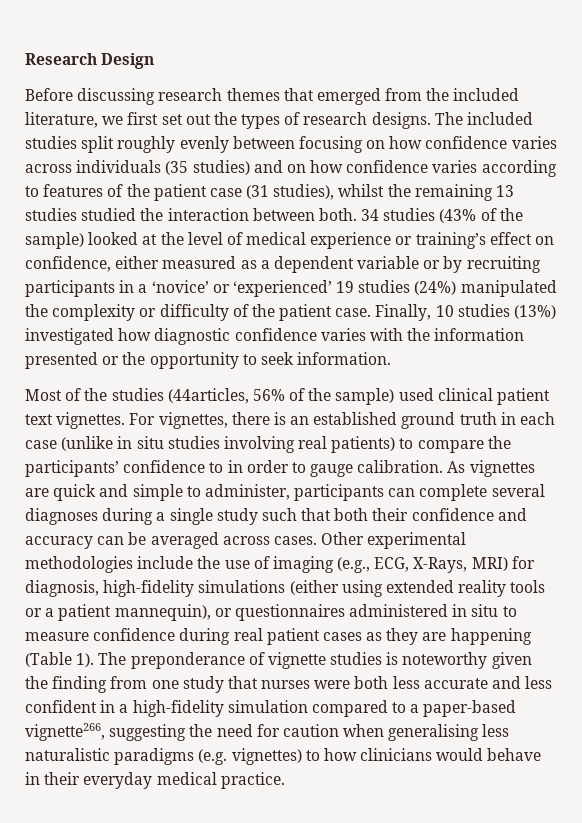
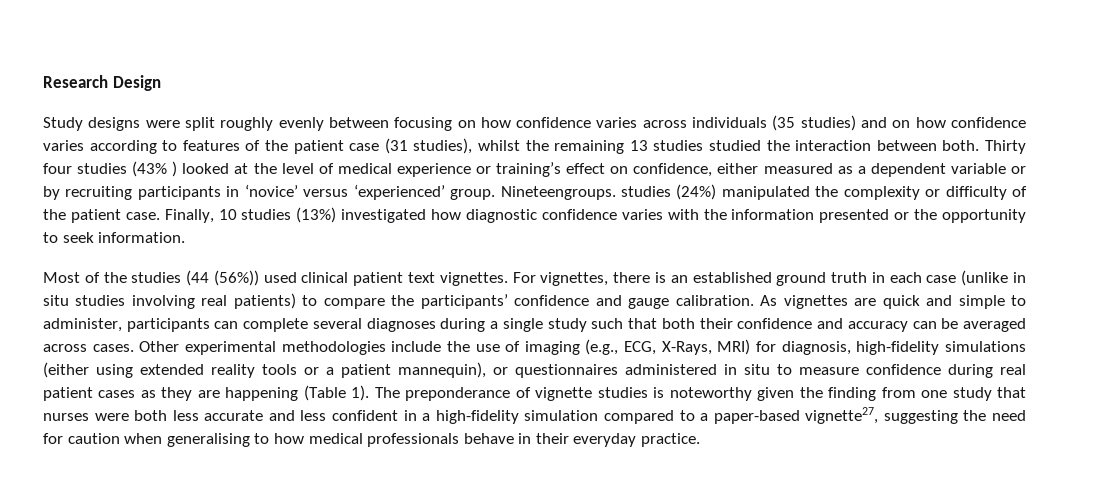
[25,88,520,105] [25,112,534,129] [25,136,77,149] Before discussing research themes that emerged from the included literature, we first set out the types of research designs. The included studies -> [43,117,180,131] Study designs were
[361,208,523,223] [25,232,84,249] 34 studies (43% of the sample) -> [985,140,1027,154] [43,161,178,177] Thirty four studies (43% )
[138,280,355,297] a ‘novice’ or ‘experienced’ 19 -> [244,184,616,200] ‘novice’ versus ‘experienced’ group. Nineteengroups.
[167,388,395,405] (44articles, 56% of the sample) -> [186,270,259,286] (44 (56%))
[209,460,306,473] to in order to -> [595,295,622,306] and
[25,723,105,741] vignette266, -> [805,407,879,424] vignette27,
[482,724,510,737] [25,748,484,765] less naturalistic paradigms (e.g. vignettes) to how clinicians would -> [254,433,460,447] to how medical professionals
[156,772,217,785] medical -> (637, 440) none

